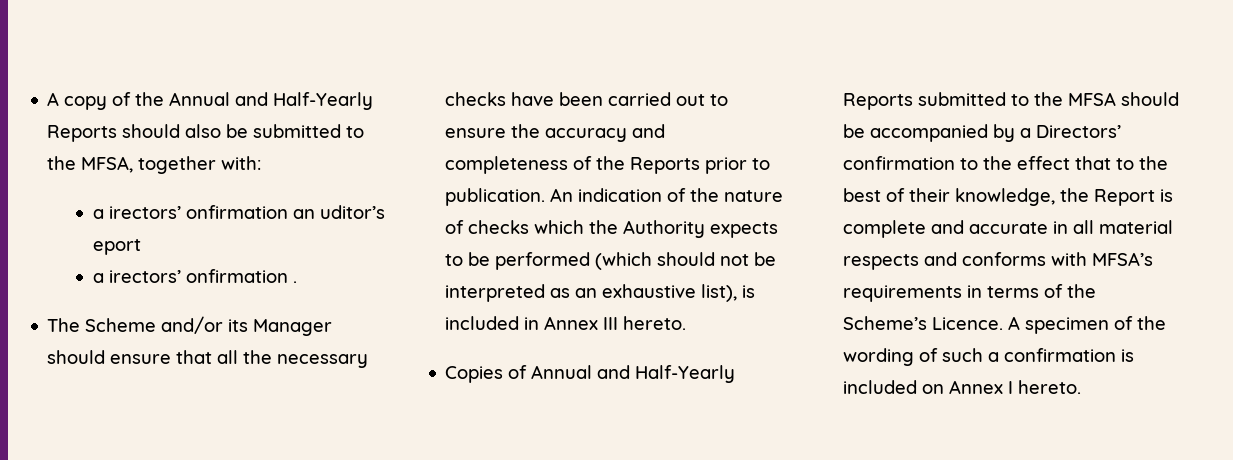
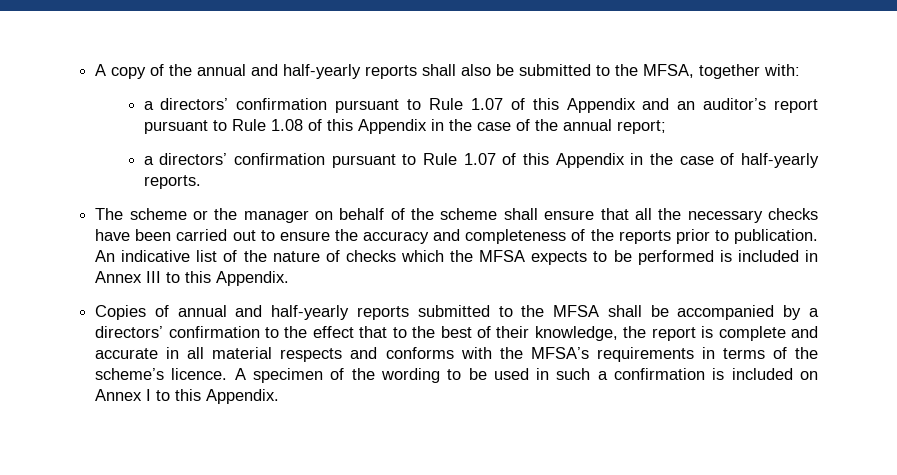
[169,92,374,110] [47,124,181,142] Annual and Half-Yearly Reports should -> [197,64,457,79] annual and half-yearly reports shall
[108,205,385,219] [92,239,141,255] [92,269,297,283] [47,316,333,336] [47,350,106,364] irectors’ onfirmation an uditor’s eport // a irectors’ onfirmation . // The Scheme and/or its Manager should -> [160,98,818,113] [143,119,666,134] [143,153,819,168] [143,175,201,189] [95,208,538,223] directors’ confirmation pursuant to Rule 1.07 of this Appendix and an auditor’s report pursuant to Rule 1.08 of this Appendix in the case of the annual report; // a directors’ confirmation pursuant to Rule 1.07 of this Appendix in the case of half-yearly reports. // The scheme or the manager on behalf of the scheme shall
[630,157,701,174] Reports -> [618,230,671,244] reports
[578,188,663,202] indication -> [121,250,218,262] indicative list
[623,220,706,238] Authority -> [479,250,526,262] MFSA
[595,252,777,270] [445,284,738,302] (which should not be interpreted as an exhaustive list), -> (714, 257) none
[623,316,687,330] hereto. -> [166,271,290,286] to this Appendix.
[531,365,736,383] [843,93,914,110] Annual and Half-Yearly Reports -> [177,305,410,320] annual and half-yearly reports
[1121,92,1180,106] should -> [607,305,642,317] shall
[1036,125,1122,138] Directors’ -> [95,326,164,338] directors’
[1094,189,1156,206] Report -> [651,327,696,341] report
(1088, 259) none -> [499,347,523,359] the
[843,316,1004,330] Scheme’s Licence. -> [95,368,228,380] scheme’s licence.
[919,348,939,362] of -> [447,368,550,380] to be used in
[1018,380,1082,394] hereto. -> [156,389,280,404] to this Appendix.

